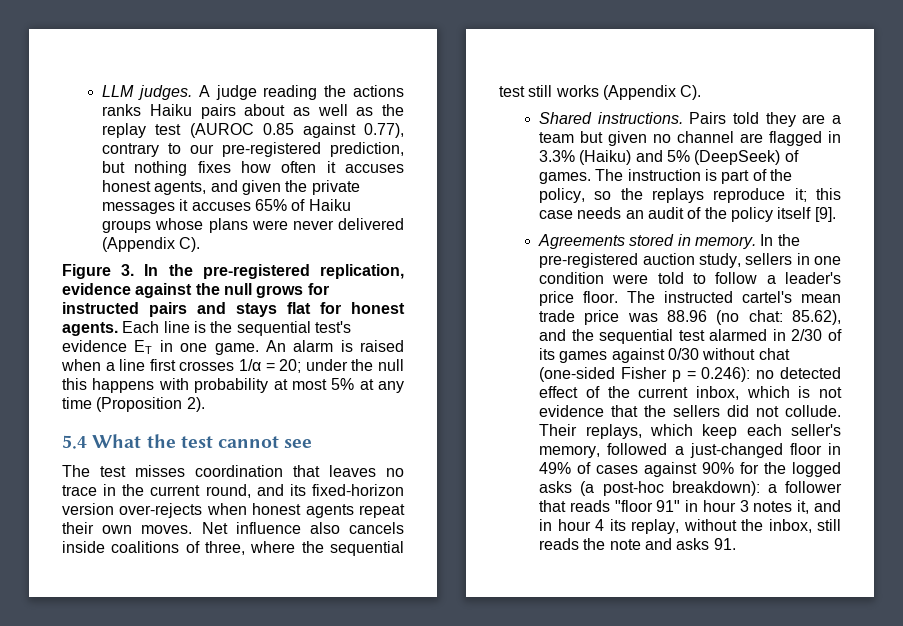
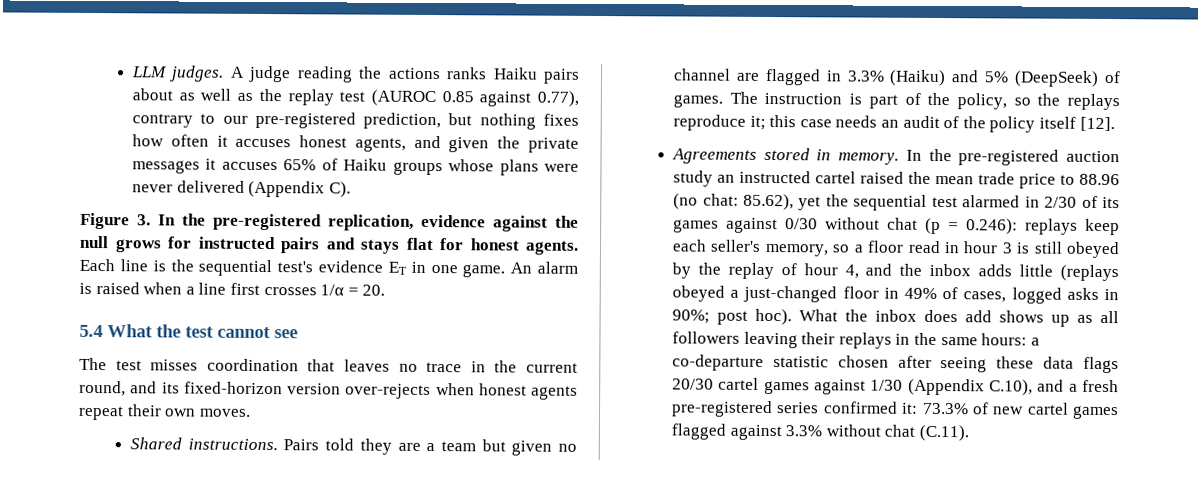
[279,359,404,373] [62,378,404,393] [62,397,205,412] 20; under the null this happens with probability at most 5% at any time (Proposition 2). -> [362,284,386,296] 20.
[201,522,404,534] [62,541,405,556] [499,85,702,100] Net influence also cancels inside coalitions of three, where the sequential test still works (Appendix C). -> (251, 412) none
[814,207,836,222] [9]. -> [1079,116,1115,132] [12].
[698,253,841,268] [539,272,841,284] [539,291,793,306] study, sellers in one condition were told to follow a leader's price floor. The instructed cartel's -> [673,170,932,187] study an instructed cartel raised the
[627,313,658,322] was -> [1060,174,1076,185] to
[539,329,567,341] and -> [798,196,822,211] yet
[539,367,841,382] [539,386,842,400] [539,405,841,417] [539,424,841,439] [539,443,668,458] (one-sided Fisher p = 0.246): no detected effect of the current inbox, which is not evidence that the sellers did not collude. Their replays, which keep each seller's memory, followed -> [925,217,1120,236] [672,239,1120,259] [672,262,1119,282] [672,285,726,302] (p = 0.246): replays keep each seller's memory, so a floor read in hour 3 is still obeyed by the replay of hour 4, and the inbox adds little (replays obeyed
[596,462,841,477] [539,481,842,496] [539,500,841,514] [539,519,841,534] [539,538,736,550] cases against 90% for the logged asks (a post-hoc breakdown): a follower that reads "floor 91" in hour 3 notes it, and in hour 4 its replay, without the inbox, still reads the note and asks 91. -> [963,287,1119,304] [672,308,1119,327] [672,331,1040,349] [672,354,1119,374] [672,377,1119,396] [671,400,1119,420] [671,423,969,442] cases, logged asks in 90%; post hoc). What the inbox does add shows up as all followers leaving their replays in the same hours: a co-departure statistic chosen after seeing these data flags 20/30 cartel games against 1/30 (Appendix C.10), and a fresh pre-registered series confirmed it: 73.3% of new cartel games flagged against 3.3% without chat (C.11).

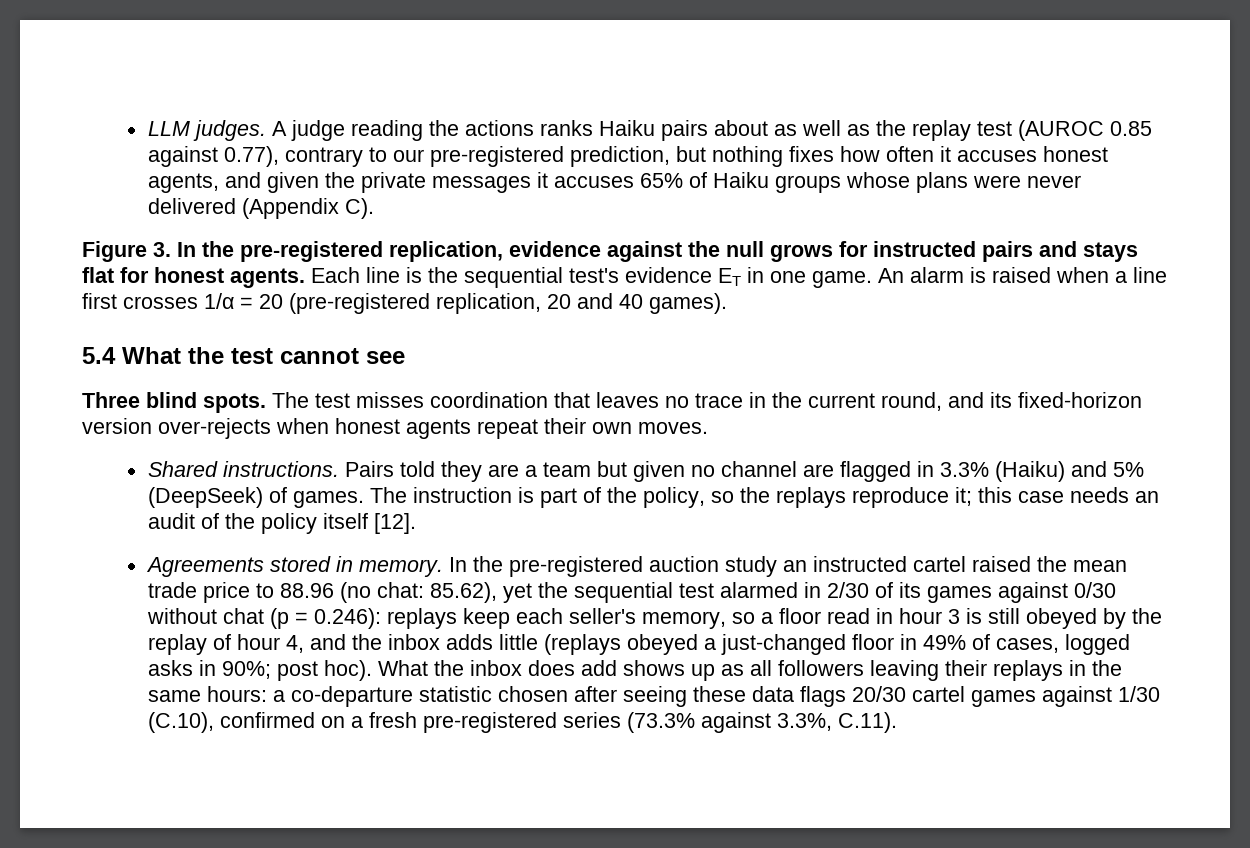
[362,284,386,296] 20. -> [259,293,727,314] 20 (pre-registered replication, 20 and 40 games).
(298, 334) none -> [82,392,266,413] Three blind spots.
[907,378,1065,396] (Appendix C.10), and -> [147,712,345,733] (C.10), confirmed on
[823,401,1119,420] [671,423,969,442] confirmed it: 73.3% of new cartel games flagged against 3.3% without chat (C.11). -> [626,712,897,733] (73.3% against 3.3%, C.11).

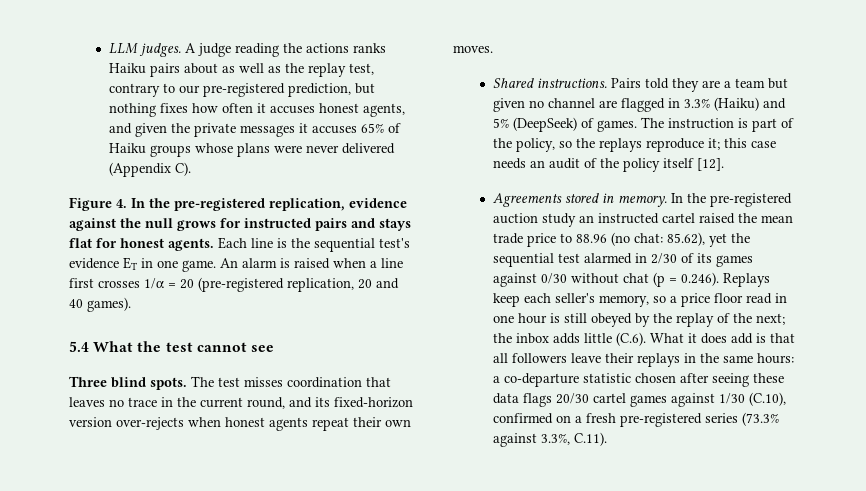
[976,120,1152,141] [147,146,279,167] test (AUROC 0.85 against 0.77), -> [348,63,374,75] test,
[153,242,171,257] 3. -> [116,199,127,208] 4.
[313,608,457,629] 0.246): replays -> [680,272,770,287] 0.246). Replays
(773, 618) none -> [680,293,710,307] price
[898,608,960,624] hour 3 -> [492,313,547,324] one hour
[236,634,346,653] hour 4, and -> [732,313,785,325] the next;
[543,634,1130,655] [147,660,744,681] (replays obeyed a just-changed floor in 49% of cases, logged asks in 90%; post hoc). What the inbox does add shows up as -> [615,332,795,346] (C.6). What it does add is that
[869,660,939,681] leaving -> [570,353,601,363] leave

